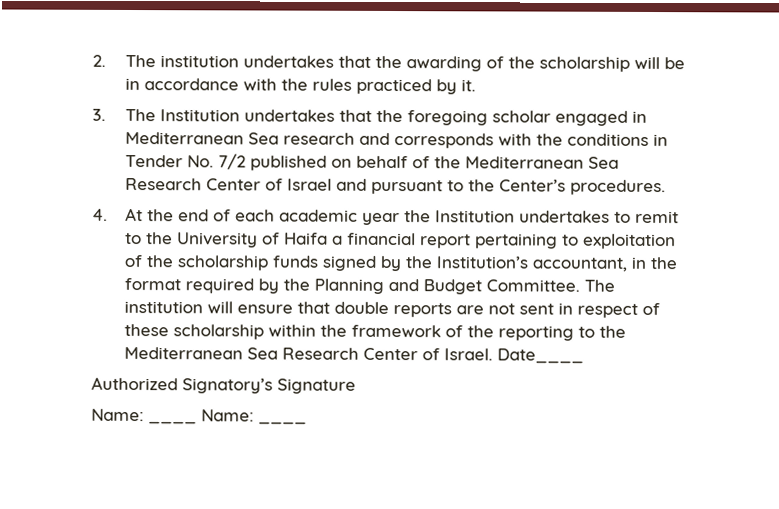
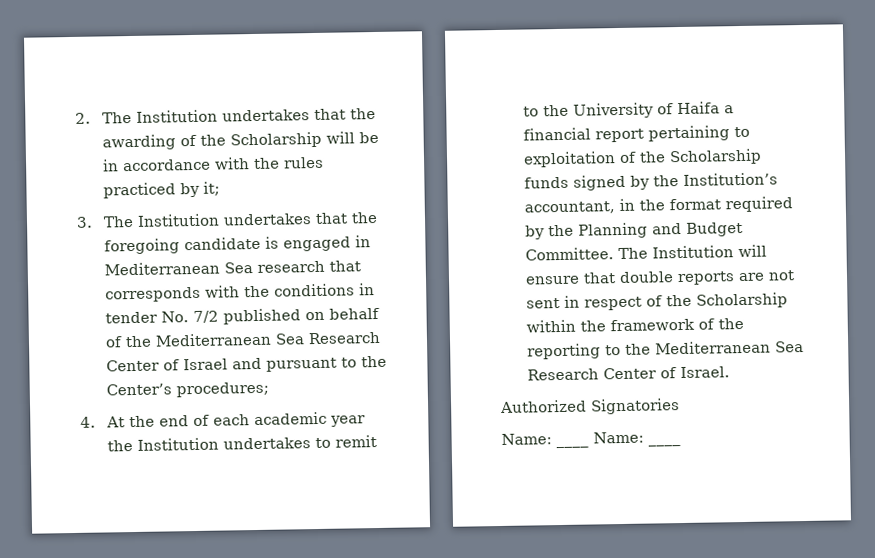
[160,55,240,68] institution -> [136,109,219,123] Institution
[539,56,631,72] scholarship -> [230,131,323,149] Scholarship
[461,79,477,92] it. -> [203,181,221,196] it;
[492,110,552,123] scholar -> [184,236,280,251] candidate is
[359,132,391,146] and -> [329,260,362,272] that
[125,154,184,168] Tender -> [105,311,159,324] tender
[570,179,667,196] procedures. -> [176,381,270,398] procedures;
[177,255,269,271] scholarship -> [669,148,763,166] Scholarship
[124,300,204,314] institution -> [652,245,735,259] Institution
[124,323,265,340] these scholarship -> [666,292,789,309] the Scholarship
[497,348,585,364] Date____ -> (731, 372) none
[182,378,356,394] Signatory’s Signature -> [590,398,680,415] Signatories

